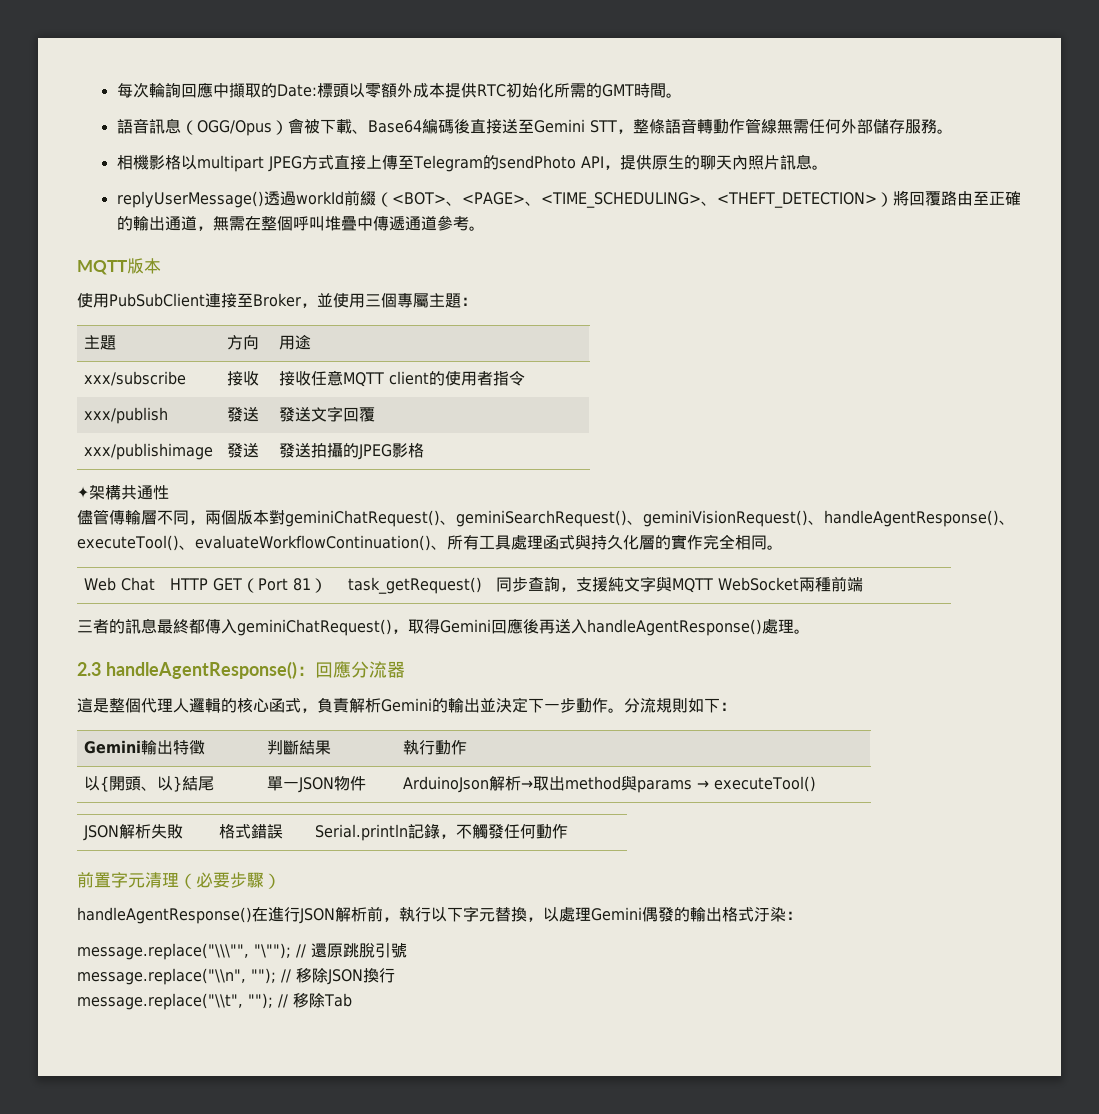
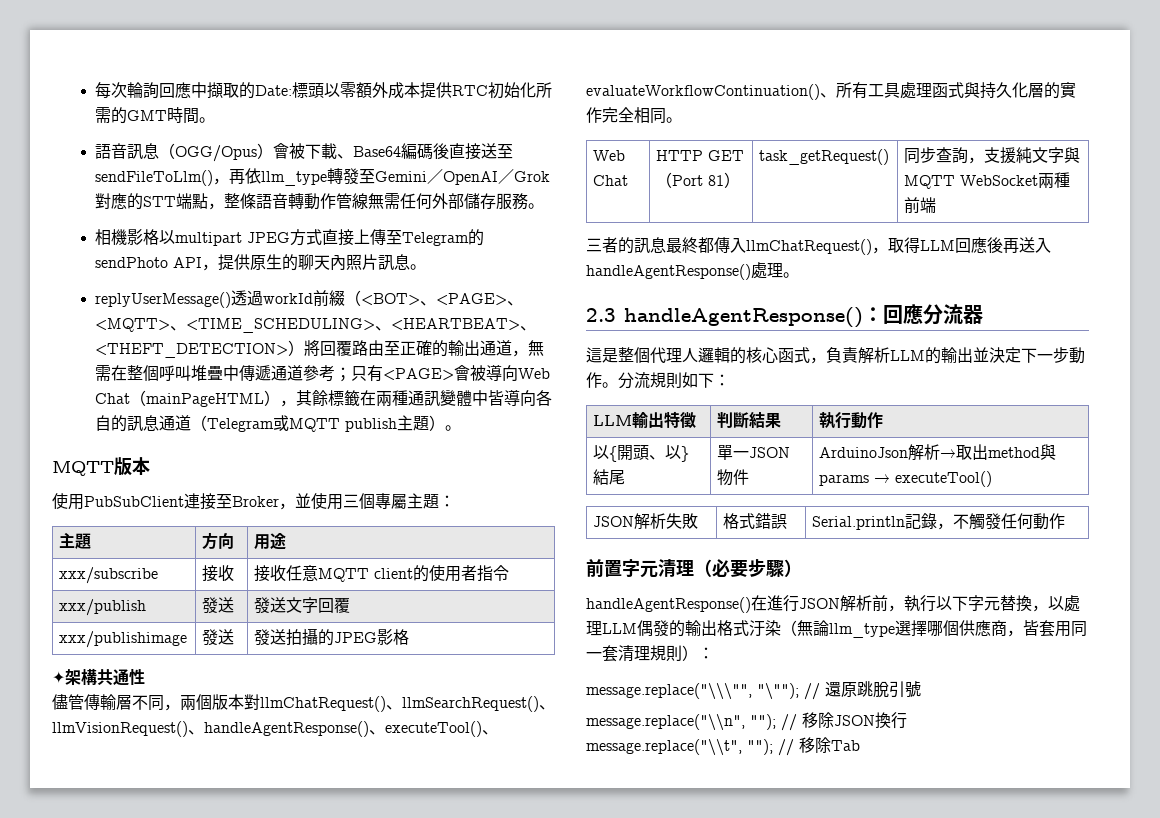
[533,119,617,133] Gemini STT -> [95,168,551,186] [95,193,209,210] sendFileToLlm()，再依llm_type轉發至Gemini／OpenAI／Grok對應的STT端點
[540,192,701,208] <TIME_SCHEDULING> -> [95,318,521,333] <MQTT>、<TIME_SCHEDULING>、<HEARTBEAT>
(469, 223) none -> [335,364,551,382] [95,389,553,407] [95,415,446,432] ；只有<PAGE>會被導向Web Chat（mainPageHTML），其餘標籤在兩種通訊變體中皆導向各自的訊息通道（Telegram或MQTT publish主題）
[285,510,808,527] geminiChatRequest()、geminiSearchRequest()、geminiVisionRequest() -> [260,696,555,712] [52,721,188,737] llmChatRequest()、llmSearchRequest()、llmVisionRequest()
[237,619,491,636] geminiChatRequest()，取得Gemini -> [746,237,955,255] llmChatRequest()，取得LLM
[381,698,432,712] Gemini -> [890,350,925,361] LLM
[83,740,141,754] Gemini -> [593,415,633,426] LLM
[591,907,642,921] Gemini -> [602,623,637,634] LLM
(786, 914) none -> [781,620,1087,638] [586,645,698,662] （無論llm_type選擇哪個供應商，皆套用同一套清理規則）

